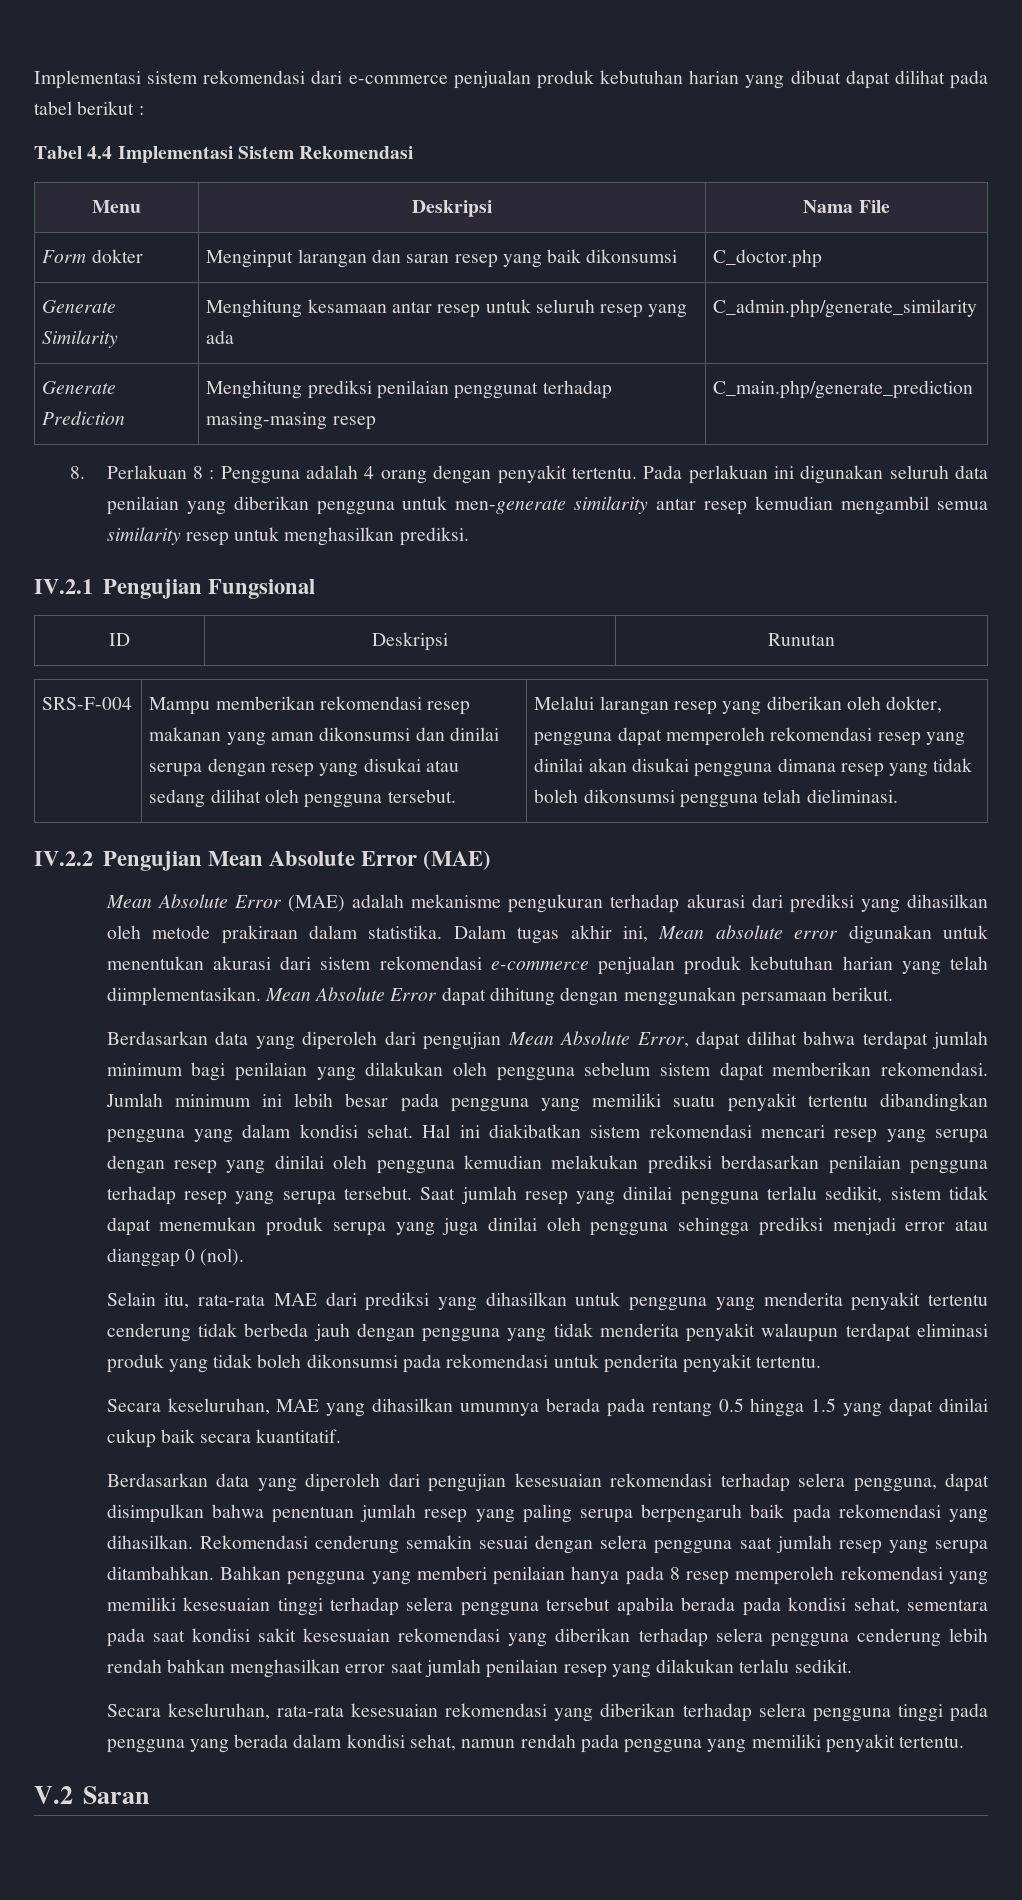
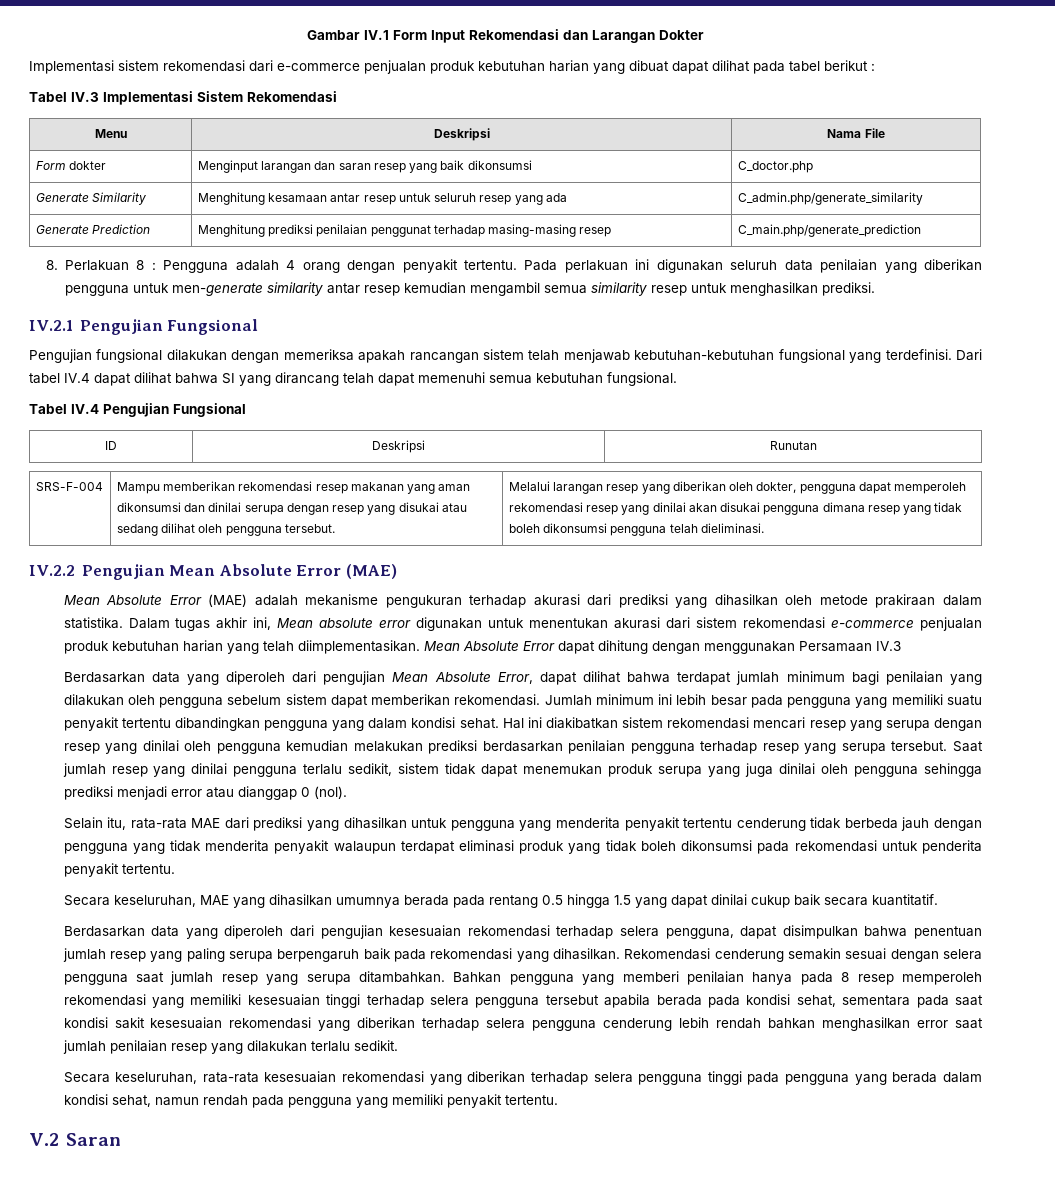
(34, 79) none -> [307,29,704,43] Gambar IV.1 Form Input Rekomendasi dan Larangan Dokter //
[87,146,113,159] 4.4 -> [71,92,99,102] IV.3
(315, 589) none -> [29,349,983,363] [29,372,677,386] [29,403,246,417] // Pengujian fungsional dilakukan dengan memeriksa apakah rancangan sistem telah menjawab kebutuhan-kebutuhan fungsional yang terdefinisi. Dari tabel IV.4 dapat dilihat bahwa SI yang dirancang telah dapat memenuhi semua kebutuhan fungsional. // Tabel IV.4 Pengujian Fungsional
[740,987,894,1006] persamaan berikut. -> [798,641,901,652] Persamaan IV.3

